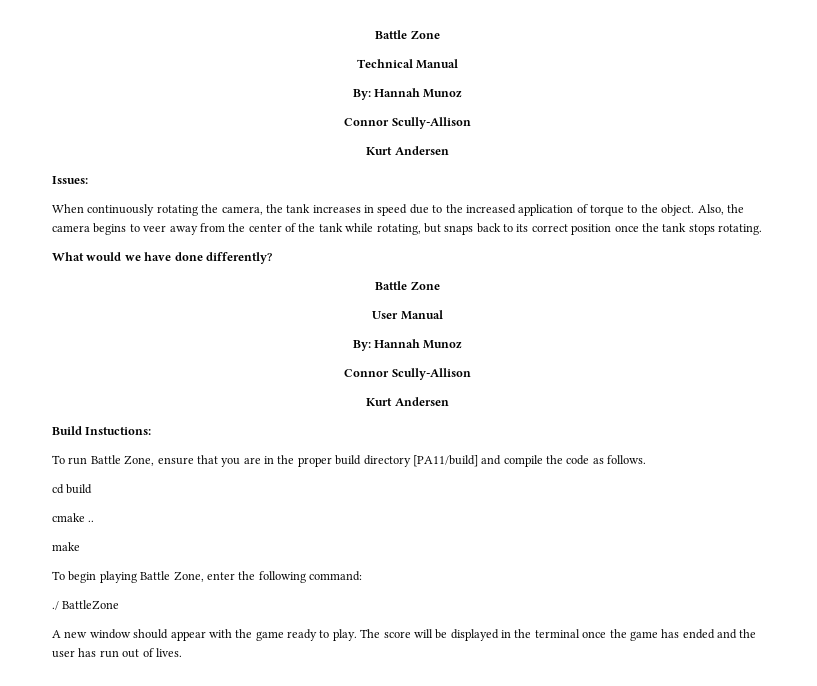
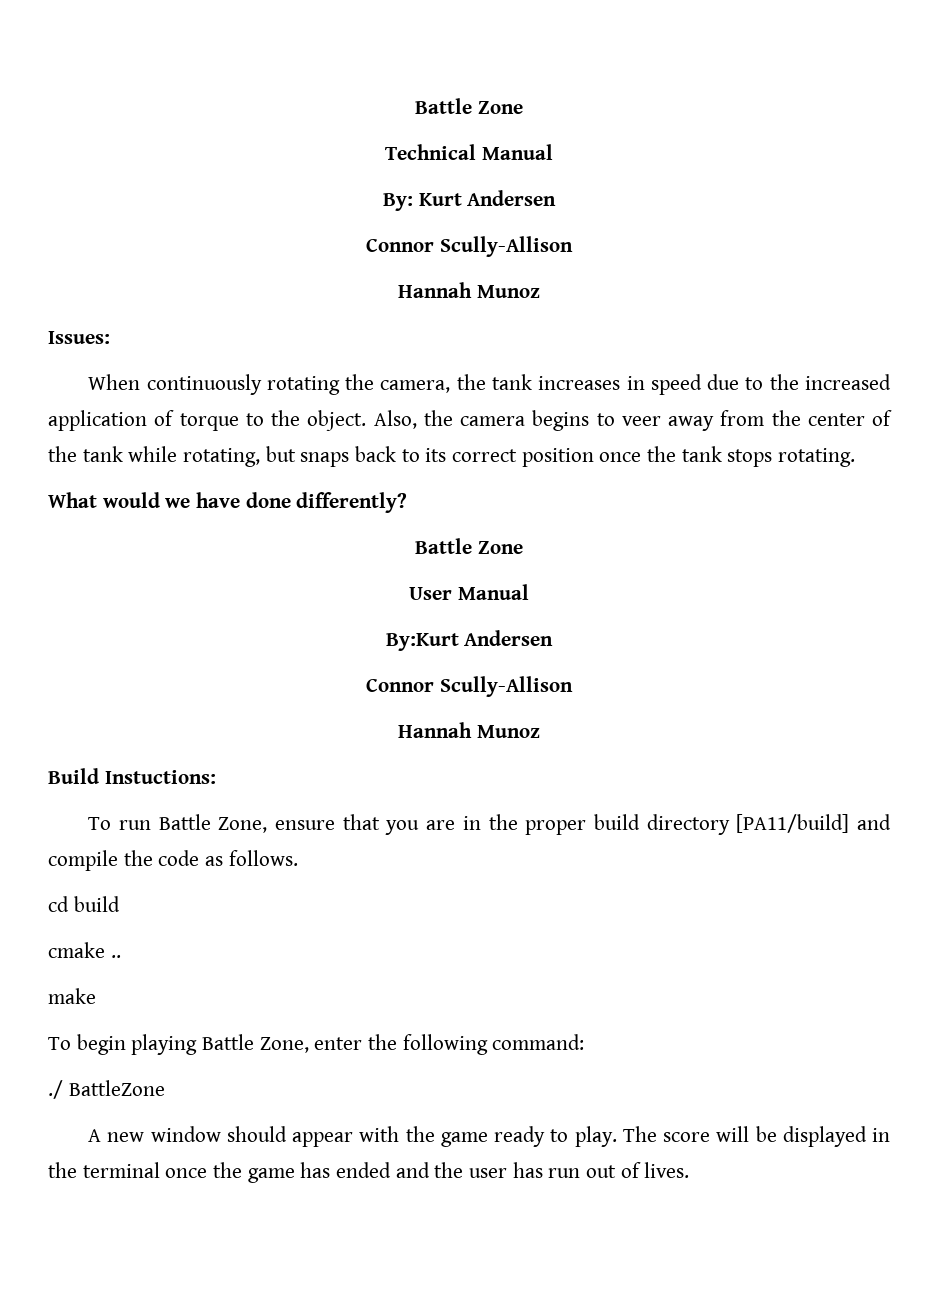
[374,88,463,98] [344,117,471,129] [366,146,449,155] Hannah Munoz // Connor Scully-Allison // Kurt Andersen -> [418,190,557,206] [366,236,573,257] [398,282,540,298] Kurt Andersen // Connor Scully-Allison // Hannah Munoz
[352,339,463,351] [344,368,471,380] [366,397,449,406] By: Hannah Munoz // Connor Scully-Allison // Kurt Andersen -> [385,630,554,651] [366,676,573,697] [398,722,540,738] By:Kurt Andersen // Connor Scully-Allison // Hannah Munoz

